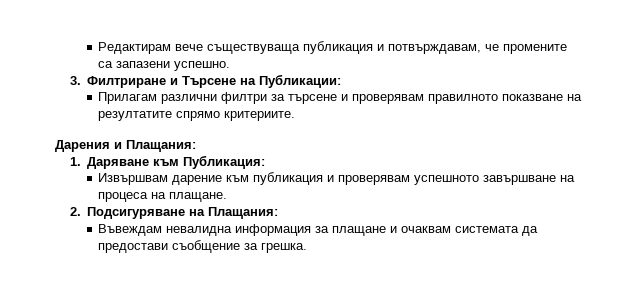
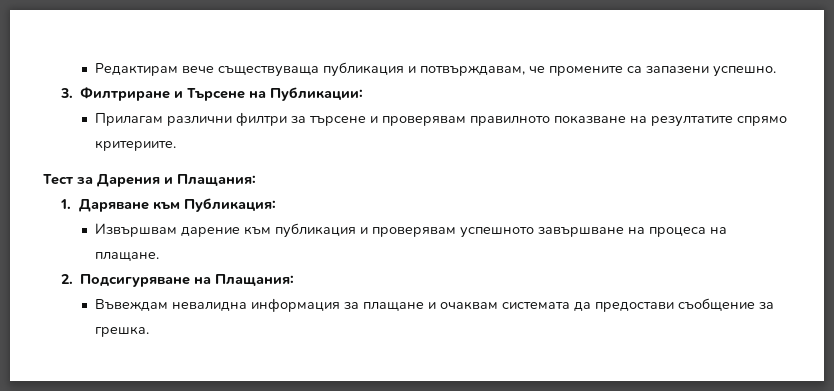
(296, 116) none -> [43,174,93,185] Тест за

